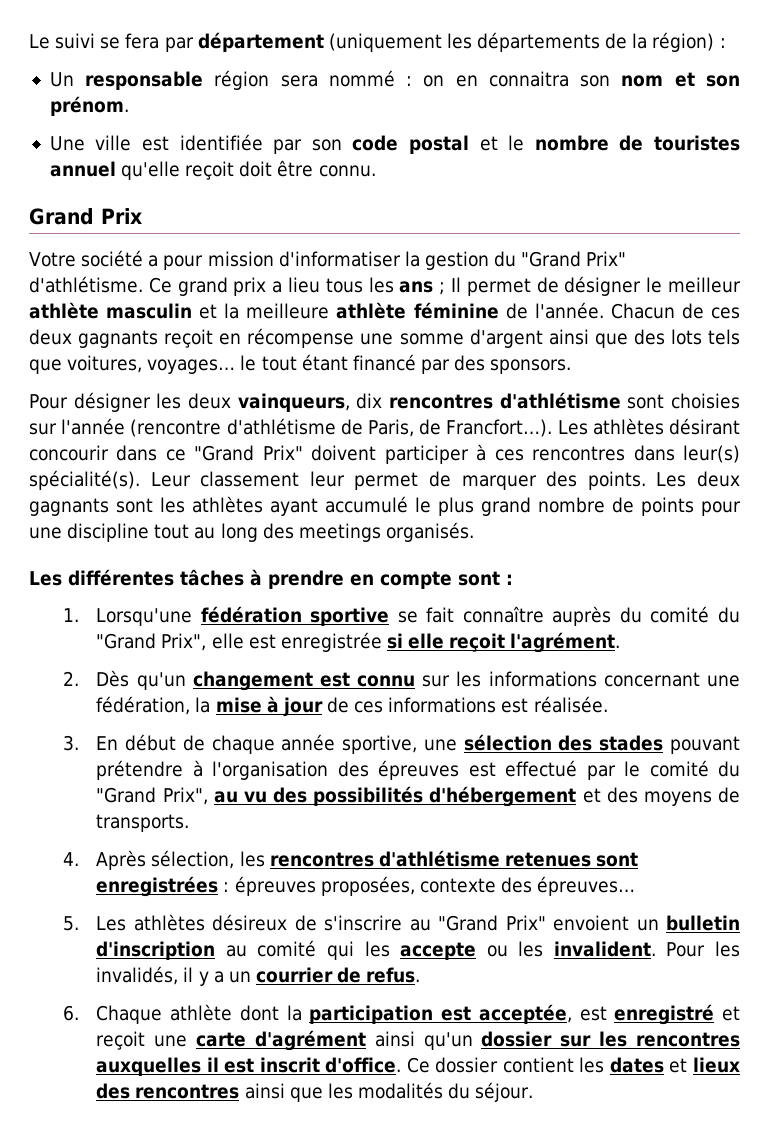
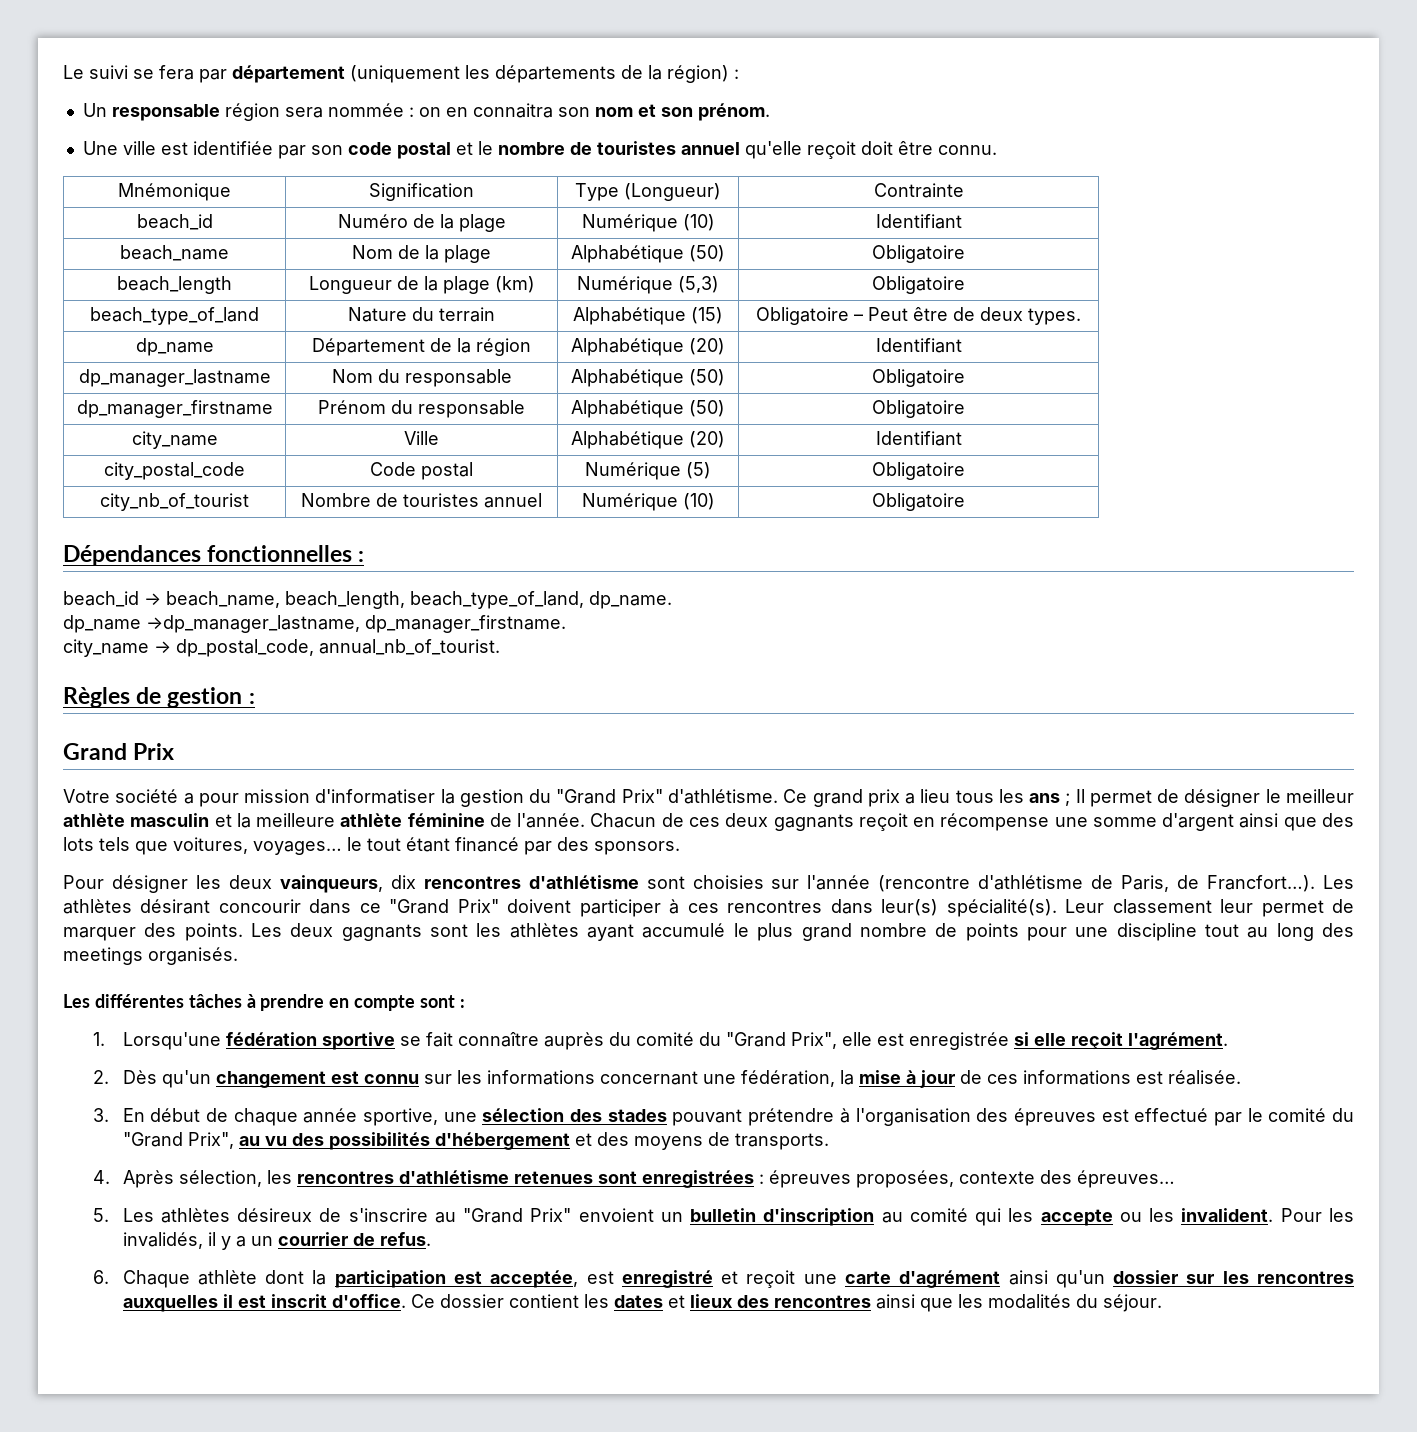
[328,70,395,87] nommé -> [327,103,404,117] nommée
(376, 171) none -> [118,183,231,201] [369,183,474,201] [575,183,721,201] [873,183,964,198] [136,214,213,230] [337,214,506,232] [581,214,715,232] [875,214,962,229] [120,245,229,261] [352,245,491,263] [571,245,725,263] [872,245,965,263] [117,276,232,294] [308,276,535,294] [577,276,719,294] [872,276,965,294] [90,307,259,325] [348,307,495,322] [573,307,723,325] [756,307,1081,325] [135,338,214,356] [312,338,531,356] [571,338,725,356] [875,338,962,353] [78,369,271,387] [331,369,512,387] [571,369,725,387] [872,369,965,387] [76,400,273,418] [318,400,525,418] [571,400,725,418] [872,400,965,418] [131,431,218,449] [404,431,439,445] [571,431,725,449] [875,431,962,446] [104,462,245,480] [370,462,473,480] [585,462,711,480] [872,462,965,480] [100,493,249,511] [301,493,542,508] [581,493,715,511] [872,493,965,511] [63,545,365,566] [63,591,672,609] [63,615,566,633] [63,639,500,657] [63,687,255,708] // Mnémonique | Signification | Type (Longueur) | Contrainte // beach_id | Numéro de la plage | Numérique (10) | Identifiant // beach_name | Nom de la plage | Alphabétique (50) | Obligatoire // beach_length | Longueur de la plage (km) | Numérique (5,3) | Obligatoire // beach_type_of_land | Nature du terrain | Alphabétique (15) | Obligatoire – Peut être de deux types. // dp_name | Département de la région | Alphabétique (20) | Identifiant // dp_manager_lastname | Nom du responsable | Alphabétique (50) | Obligatoire // dp_manager_firstname | Prénom du responsable | Alphabétique (50) | Obligatoire // city_name | Ville | Alphabétique (20) | Identifiant // city_postal_code | Code postal | Numérique (5) | Obligatoire // city_nb_of_tourist | Nombre de touristes annuel | Numérique (10) | Obligatoire // Dépendances fonctionnelles : // beach_id → beach_name, beach_length, beach_type_of_land, dp_name. // dp_name →dp_manager_lastname, dp_manager_firstname. // city_name → dp_postal_code, annual_nb_of_tourist. // Règles de gestion :

